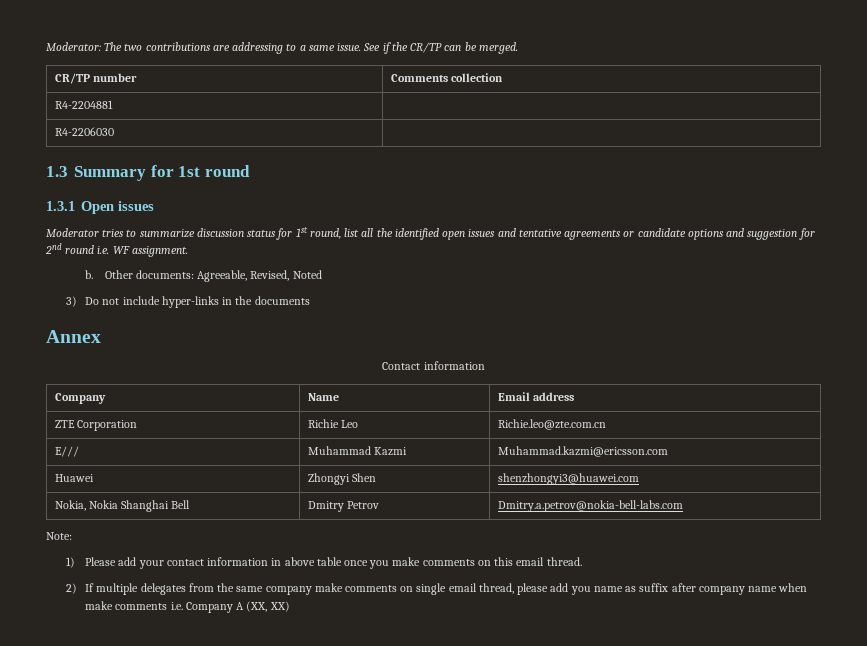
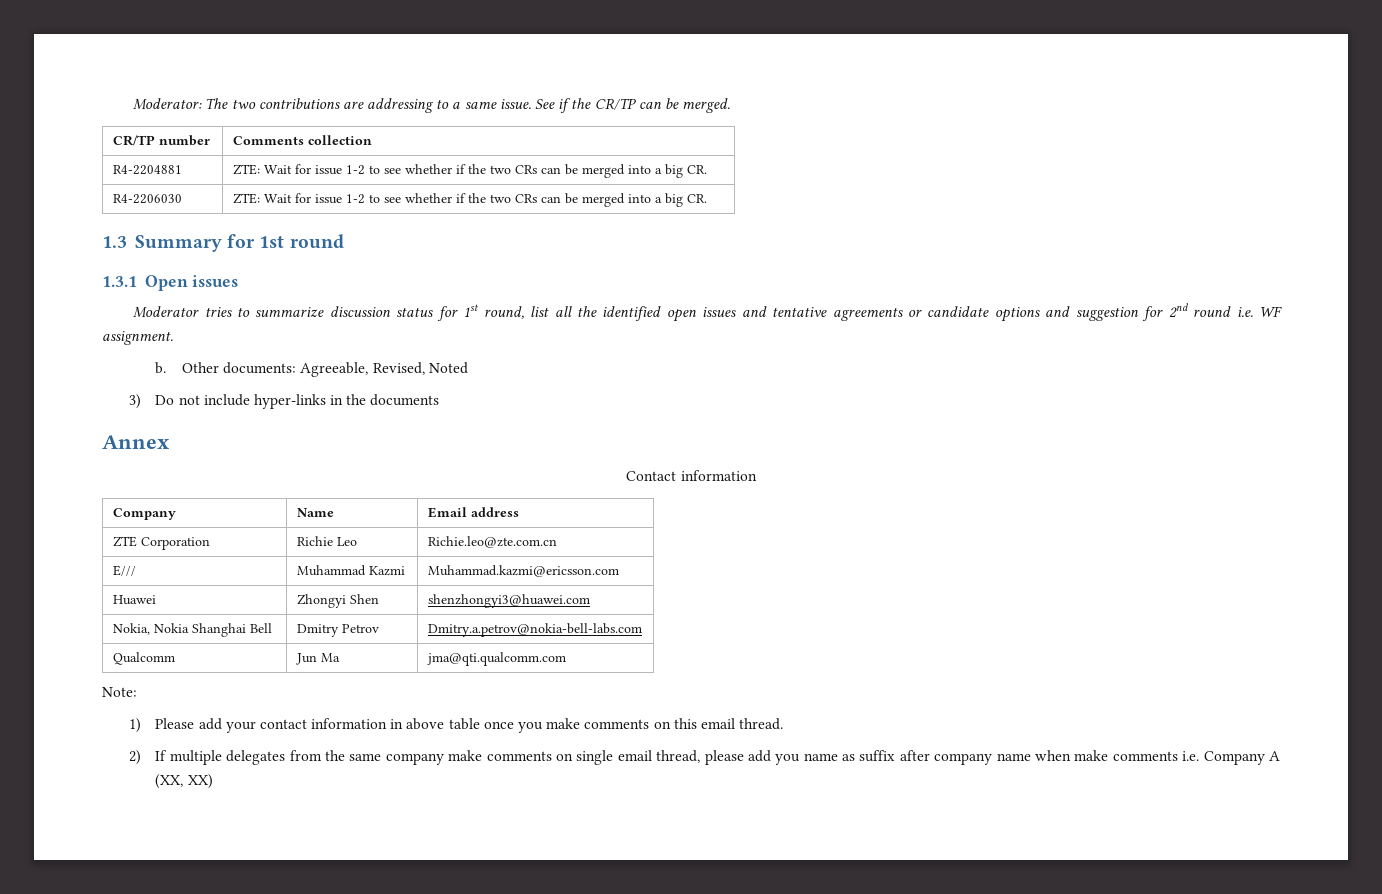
[54,127,114,136] // R4-2206030 | -> [232,164,707,178] [112,194,182,204] [232,193,707,207] ZTE: Wait for issue 1-2 to see whether if the two CRs can be merged into a big CR. // R4-2206030 | ZTE: Wait for issue 1-2 to see whether if the two CRs can be merged into a big CR.
(683, 506) none -> [112,652,175,665] [295,653,340,665] [426,652,566,666] // Qualcomm | Jun Ma | jma@qti.qualcomm.com

